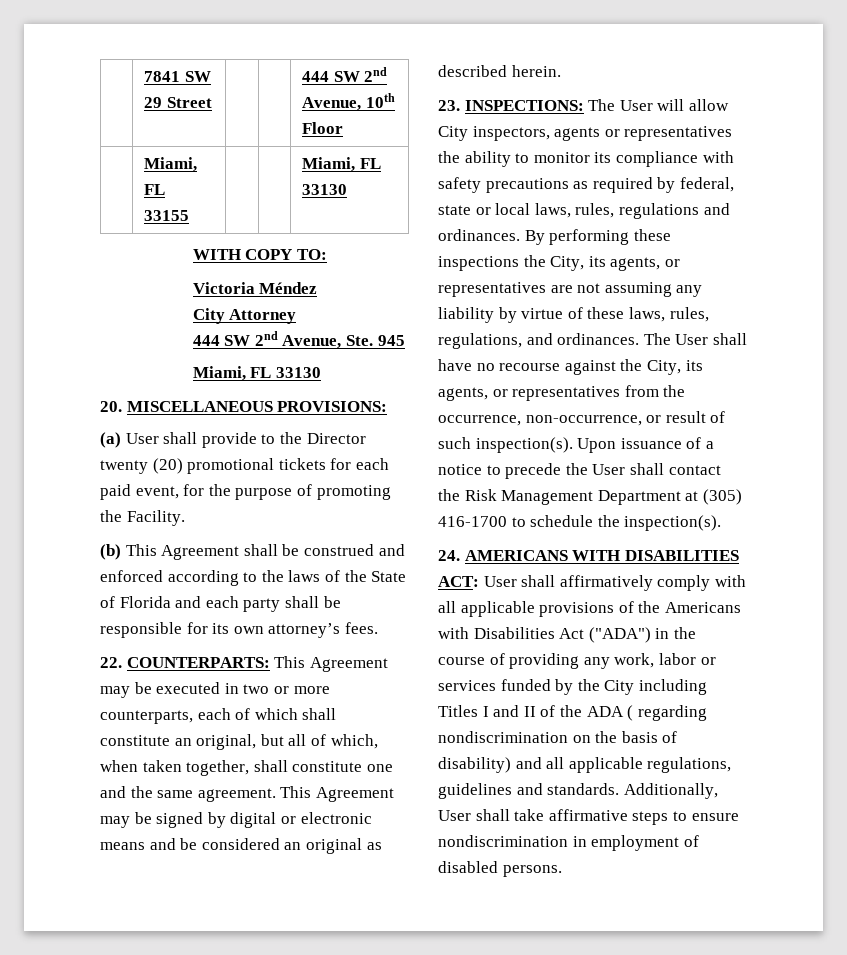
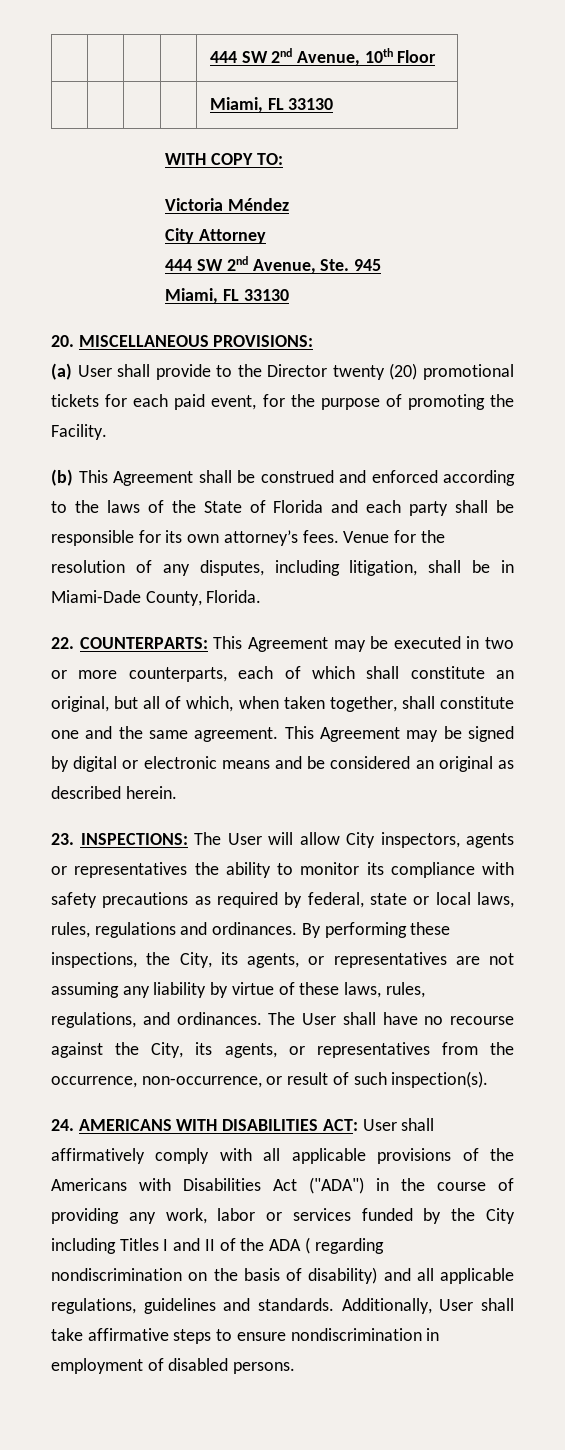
[143,71,211,82] [143,97,212,108] | 7841 SW 29 Street -> (209, 57) |
[143,157,197,172] [143,184,165,195] [143,210,189,221] Miami, FL 33155 -> (437, 56) none
(378, 628) none -> [343,530,445,543] [51,560,514,576] [51,590,262,606] Venue for the resolution of any disputes, including litigation, shall be in Miami-Dade County, Florida.
[438,256,519,271] inspections -> [51,952,137,968] inspections,
[577,437,714,453] [438,463,721,479] [438,489,742,505] [438,515,722,531] Upon issuance of a notice to precede the User shall contact the Risk Management Department at (305) 416-1700 to schedule the inspection(s). -> (489, 1079) none

